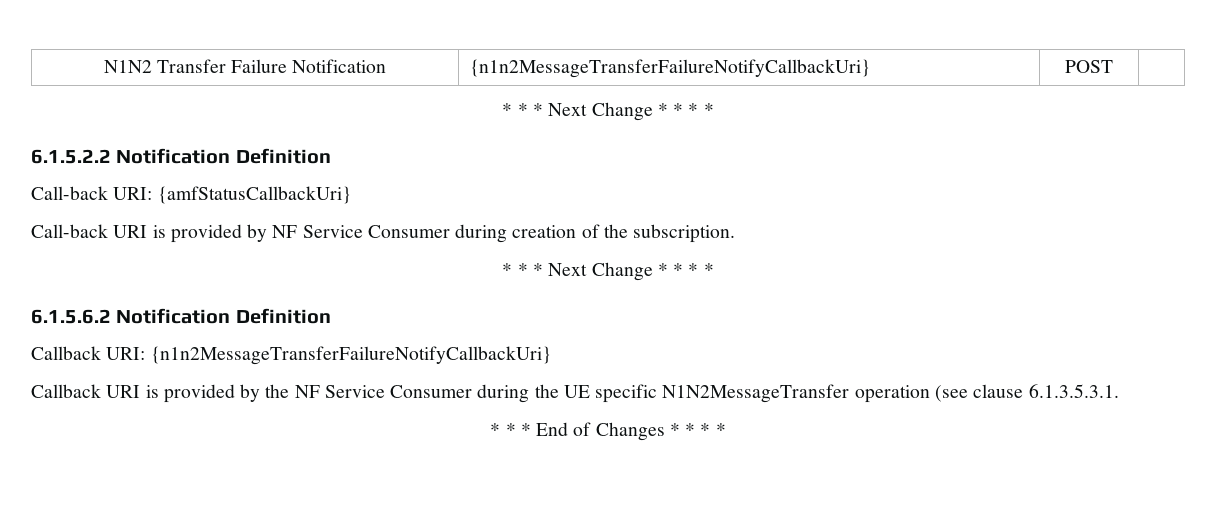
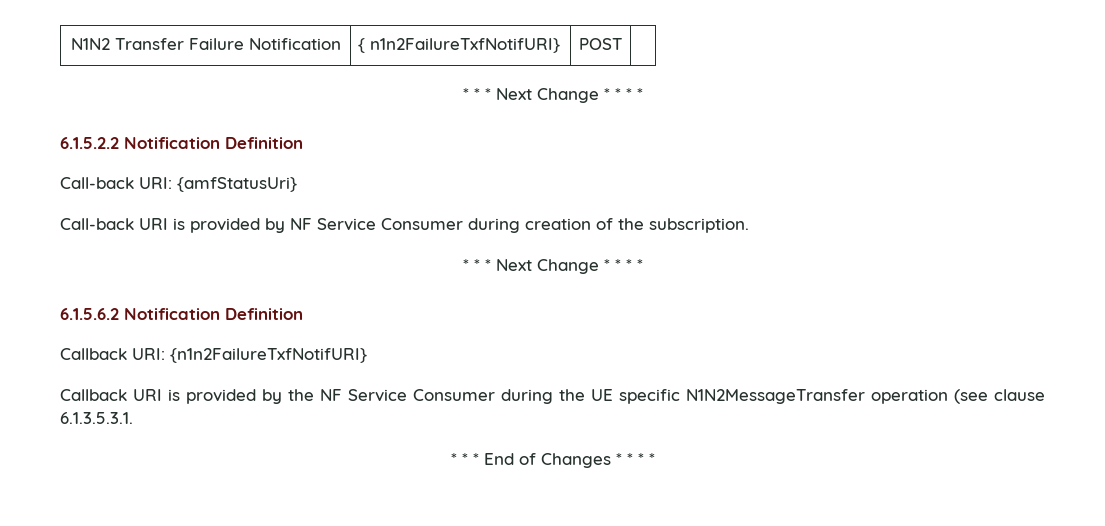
[469,59,870,78] {n1n2MessageTransferFailureNotifyCallbackUri} -> [358,38,561,53] { n1n2FailureTxfNotifURI}
[157,186,351,204] {amfStatusCallbackUri} -> [177,177,297,192] {amfStatusUri}
[150,346,551,365] {n1n2MessageTransferFailureNotifyCallbackUri} -> [170,348,367,363] {n1n2FailureTxfNotifURI}

